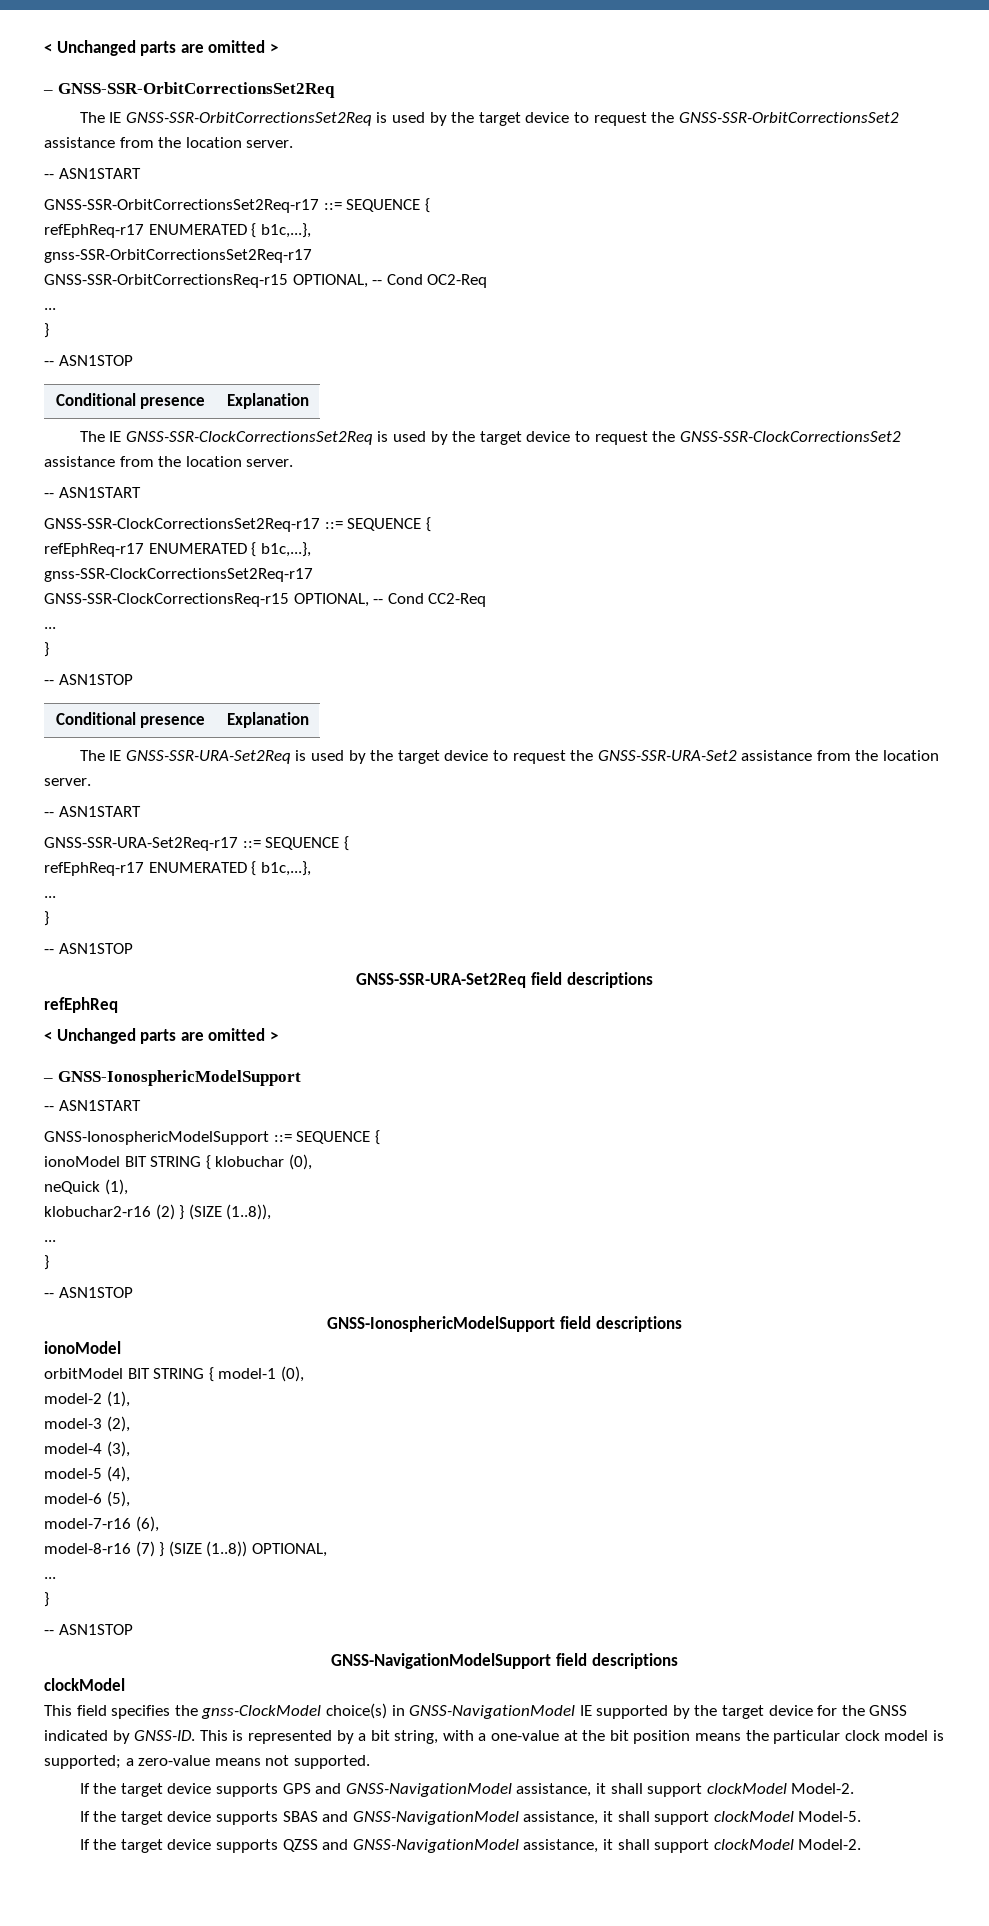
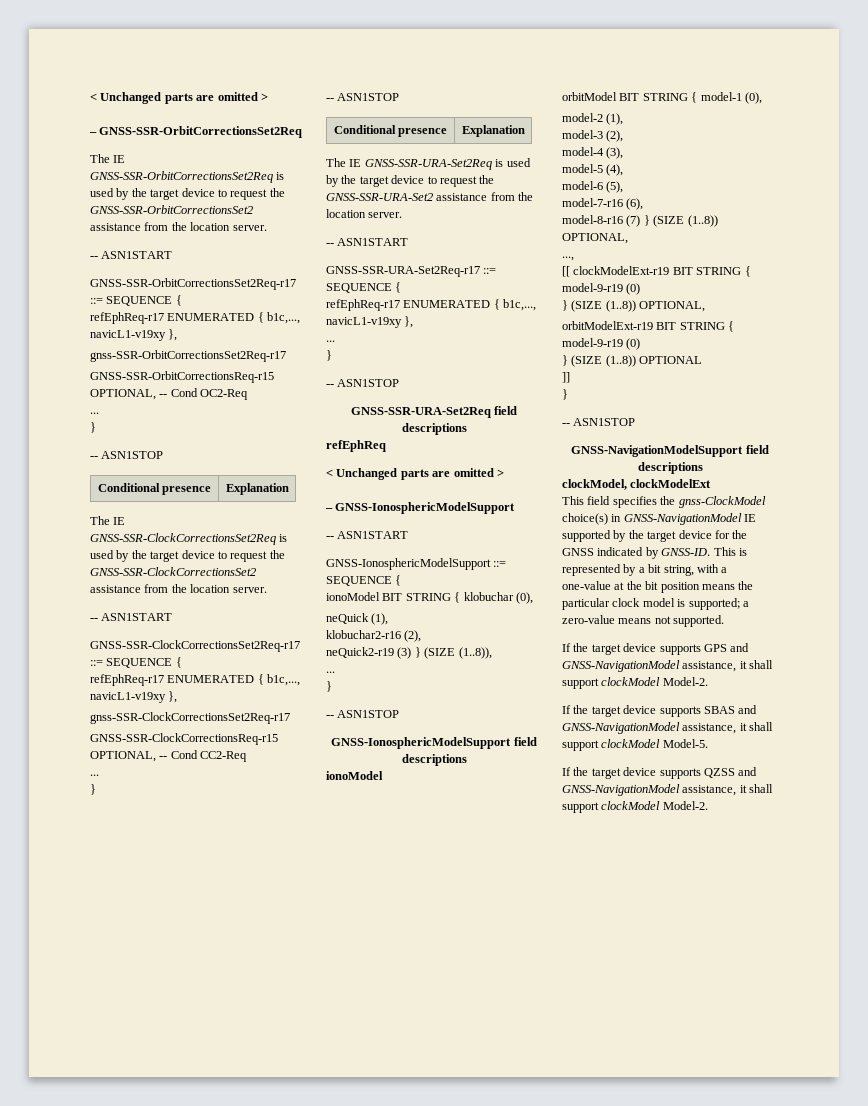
[260,223,311,238] b1c,...}, -> [267,312,301,324] [90,329,178,341] b1c,..., navicL1-v19xy },
[260,542,311,557] b1c,...}, -> [267,674,301,686] [90,691,178,703] b1c,..., navicL1-v19xy },
[260,861,311,876] b1c,...}, -> [503,299,537,311] [326,316,414,328] b1c,..., navicL1-v19xy },
[155,1204,175,1220] (2) -> [404,630,422,642] [326,647,412,659] (2), // neQuick2-r19 (3)
[44,1577,56,1579] ... -> [562,256,574,261] [562,266,751,277] [562,283,641,295] [562,300,706,312] [562,321,735,332] [562,338,641,350] [562,355,703,367] [562,372,570,383] ..., // [[ clockModelExt-r19 BIT STRING { model-9-r19 (0) // } (SIZE (1..8)) OPTIONAL, // orbitModelExt-r19 BIT STRING { model-9-r19 (0) // } (SIZE (1..8)) OPTIONAL // ]]
[44,1678,125,1691] clockModel -> [562,479,712,490] clockModel, clockModelExt

